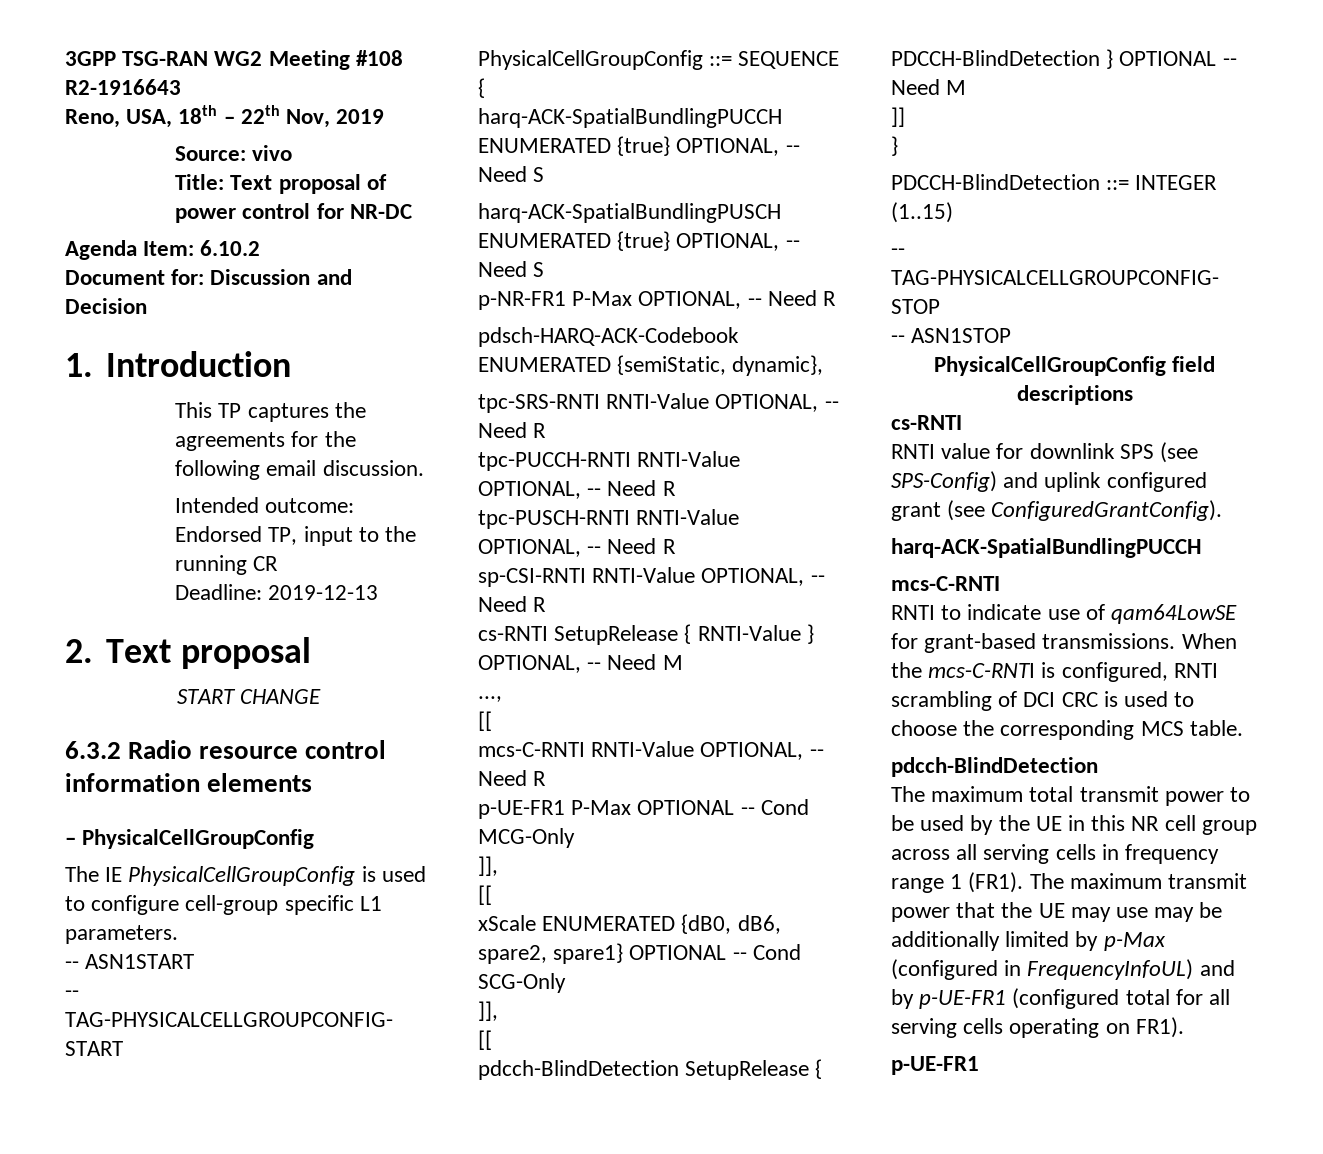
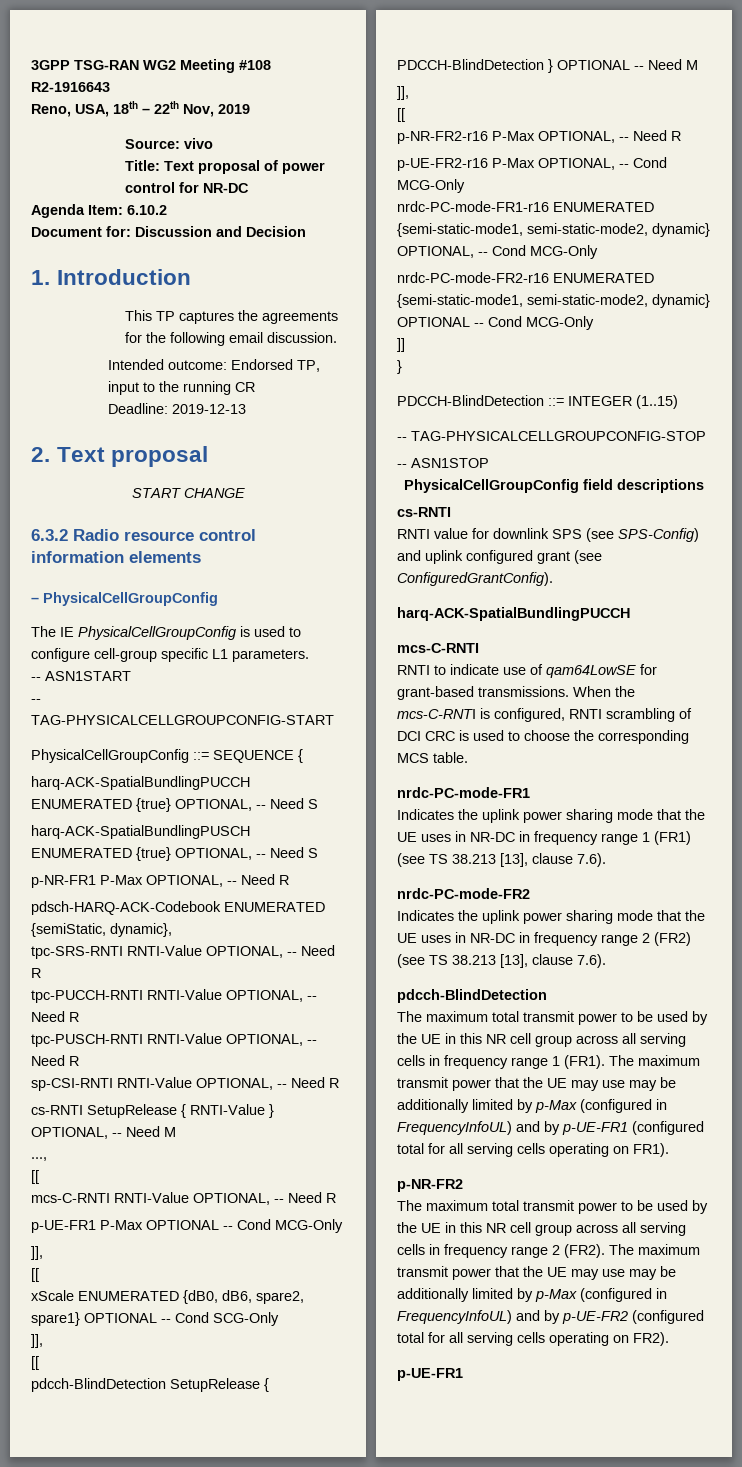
(967, 87) none -> [397,86,409,100] [397,108,405,122] [397,130,681,144] [397,157,667,171] [397,179,465,193] [397,201,654,212] [397,223,710,237] [397,245,598,259] [397,272,654,283] [397,294,710,308] [397,316,594,330] // ]], // [[ // p-NR-FR2-r16 P-Max OPTIONAL, -- Need R // p-UE-FR2-r16 P-Max OPTIONAL, -- Cond MCG-Only // nrdc-PC-mode-FR1-r16 ENUMERATED {semi-static-mode1, semi-static-mode2, dynamic} OPTIONAL, -- Cond MCG-Only // nrdc-PC-mode-FR2-r16 ENUMERATED {semi-static-mode1, semi-static-mode2, dynamic} OPTIONAL -- Cond MCG-Only
(1243, 728) none -> [397,787,530,798] [397,809,705,823] [397,831,691,845] [397,853,606,867] [397,888,530,899] [397,910,705,924] [397,932,691,946] [397,954,606,968] // nrdc-PC-mode-FR1 // Indicates the uplink power sharing mode that the UE uses in NR-DC in frequency range 1 (FR1) (see TS 38.213 [13], clause 7.6). // nrdc-PC-mode-FR2 // Indicates the uplink power sharing mode that the UE uses in NR-DC in frequency range 2 (FR2) (see TS 38.213 [13], clause 7.6).
(1184, 1027) none -> [397,1179,463,1192] [397,1200,708,1214] [397,1222,686,1236] [397,1244,700,1258] [397,1266,676,1280] [397,1288,667,1302] [397,1310,704,1324] [397,1332,669,1346] // p-NR-FR2 // The maximum total transmit power to be used by the UE in this NR cell group across all serving cells in frequency range 2 (FR2). The maximum transmit power that the UE may use may be additionally limited by p-Max (configured in FrequencyInfoUL) and by p-UE-FR2 (configured total for all serving cells operating on FR2).

